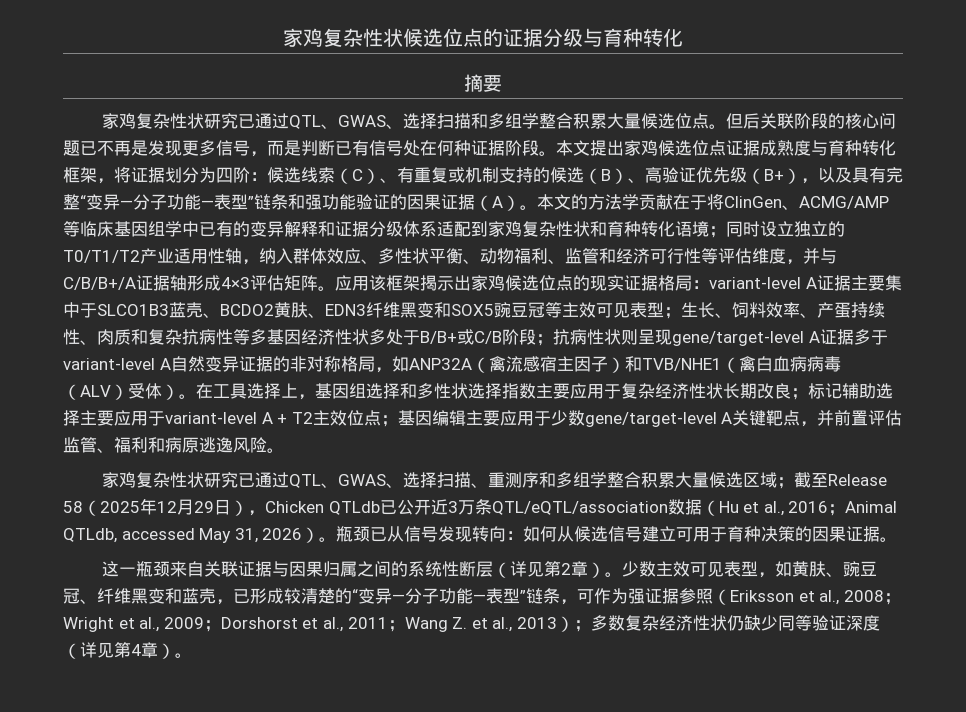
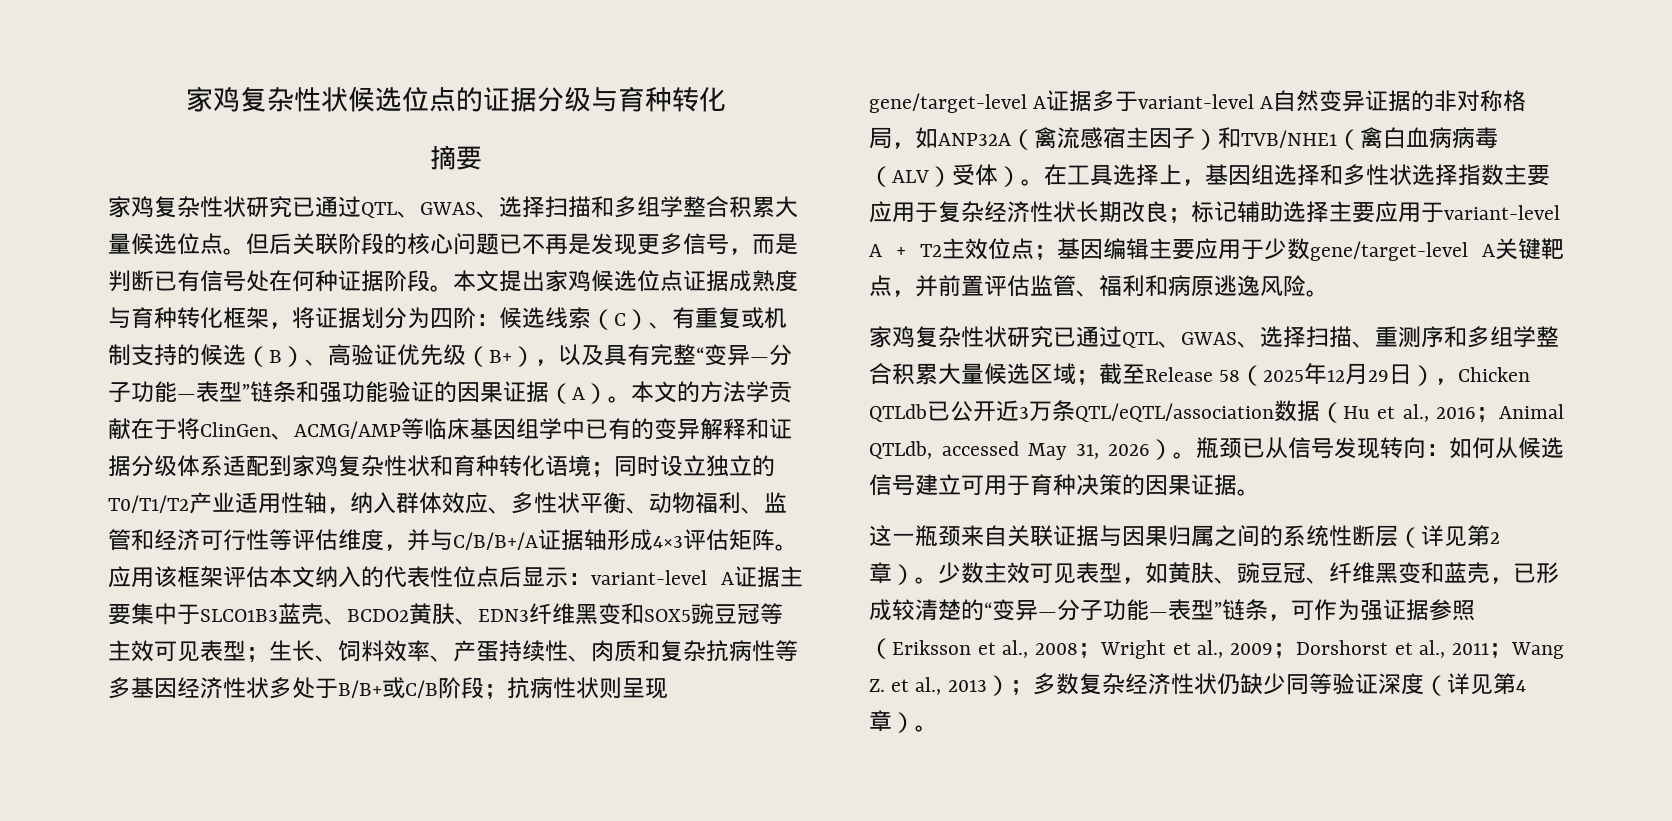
[420,275,692,291] 揭示出家鸡候选位点的现实证据格局 -> [223,566,568,588] 评估本文纳入的代表性位点后显示

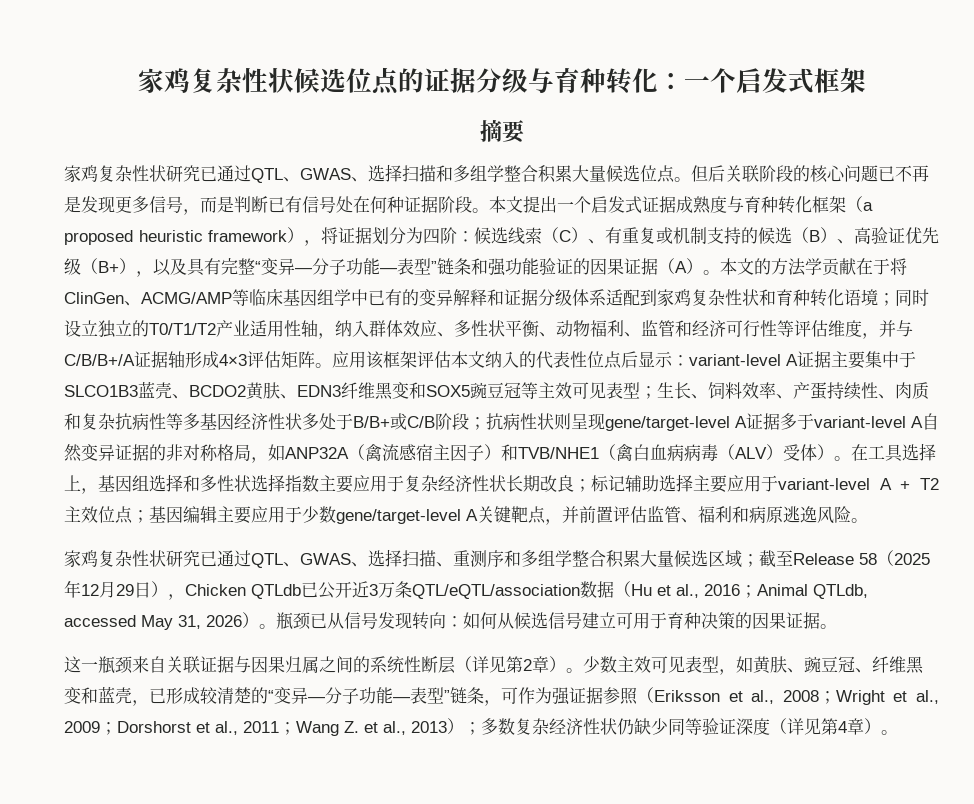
(726, 99) none -> [657,68,866,94] ：一个启发式框架
[545,270,683,292] 家鸡候选位点 -> [557,196,642,214] 一个启发式
(269, 318) none -> [846,196,873,212] [64,227,304,245] （a proposed heuristic framework）

